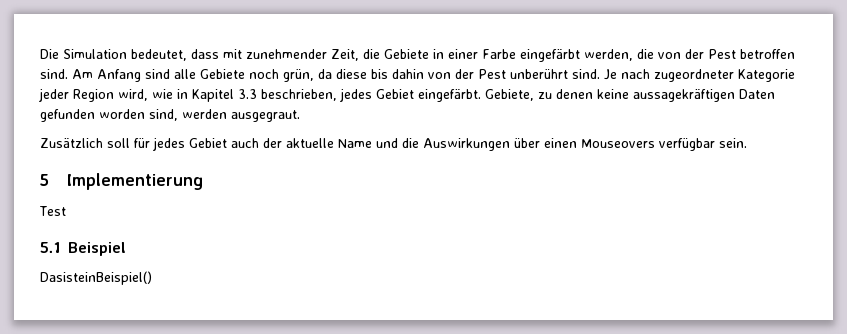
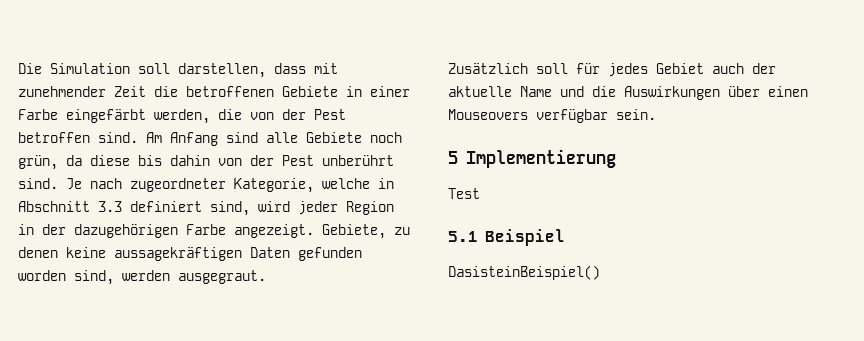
[131,49,187,61] bedeutet, -> [138,63,266,78] soll darstellen,
[331,49,380,61] Zeit, die -> [114,86,274,97] Zeit die betroffenen
[738,69,795,82] [39,88,481,102] Kategorie jeder Region wird, wie in Kapitel 3.3 beschrieben, jedes Gebiet eingefärbt. -> [234,178,394,193] [18,201,394,216] [18,224,314,238] Kategorie, welche in Abschnitt 3.3 definiert sind, wird jeder Region in der dazugehörigen Farbe angezeigt.

